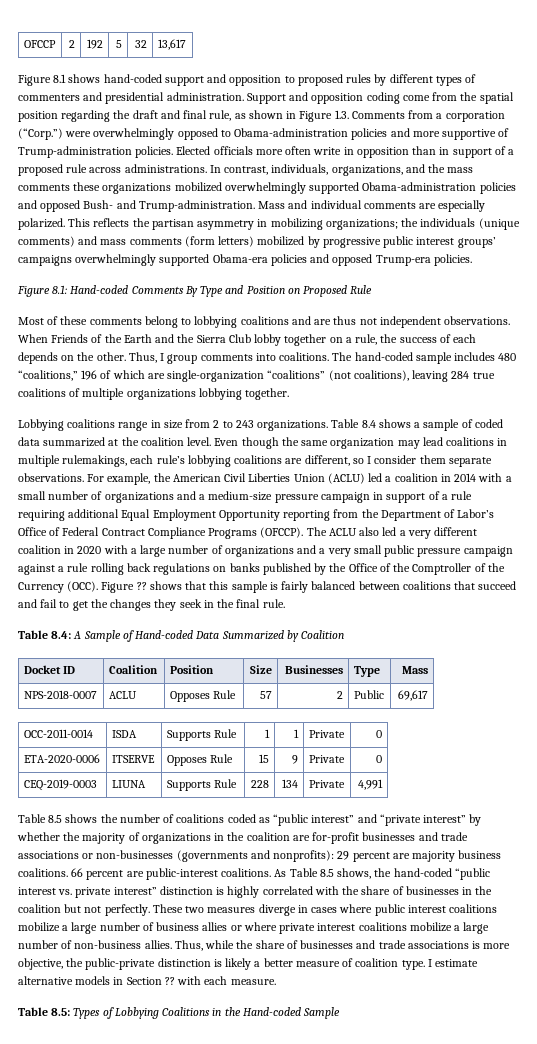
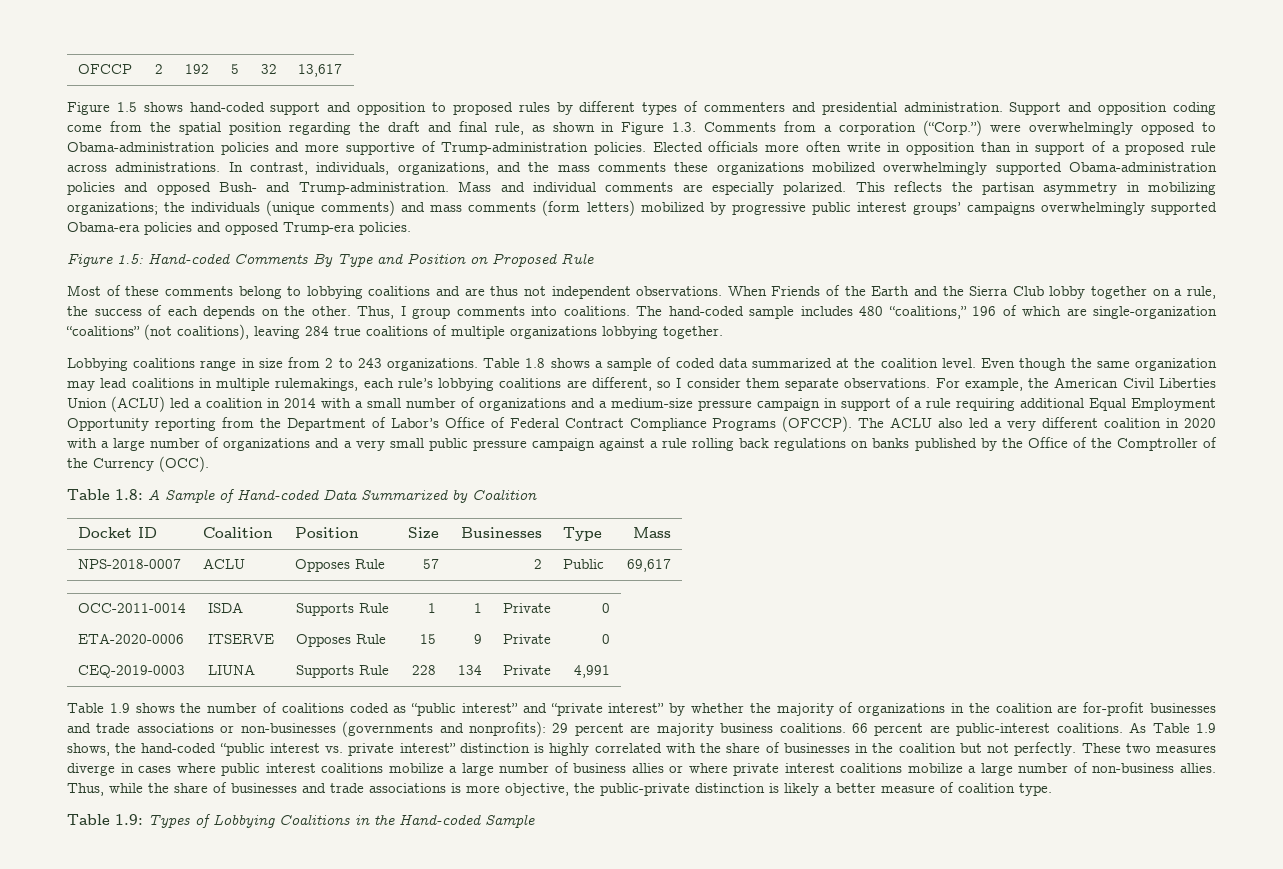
[53,74,67,83] 8.1 -> [116,102,137,112] 1.5
[52,285,68,294] 8.1: -> [117,254,143,264] 1.5:
[361,420,376,428] 8.4 -> [525,358,546,368] 1.8
[101,581,517,593] [18,599,285,611] [18,630,72,639] Figure ?? shows that this sample is fairly balanced between coalitions that succeed and fail to get the changes they seek in the final rule. // Table 8.4: -> [67,489,143,500] // Table 1.8:
[48,815,63,823] 8.5 -> [109,703,130,713] 1.9
[319,869,334,877] 8.5 -> [1195,723,1216,733] 1.9
[427,959,479,967] [18,976,276,985] [18,1007,71,1016] I estimate alternative models in Section ?? with each measure. // Table 8.5: -> [67,814,143,825] // Table 1.9:

